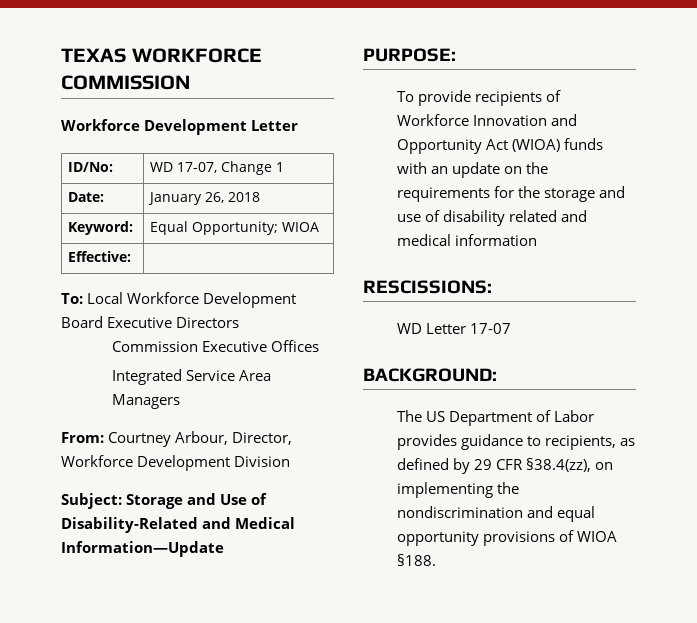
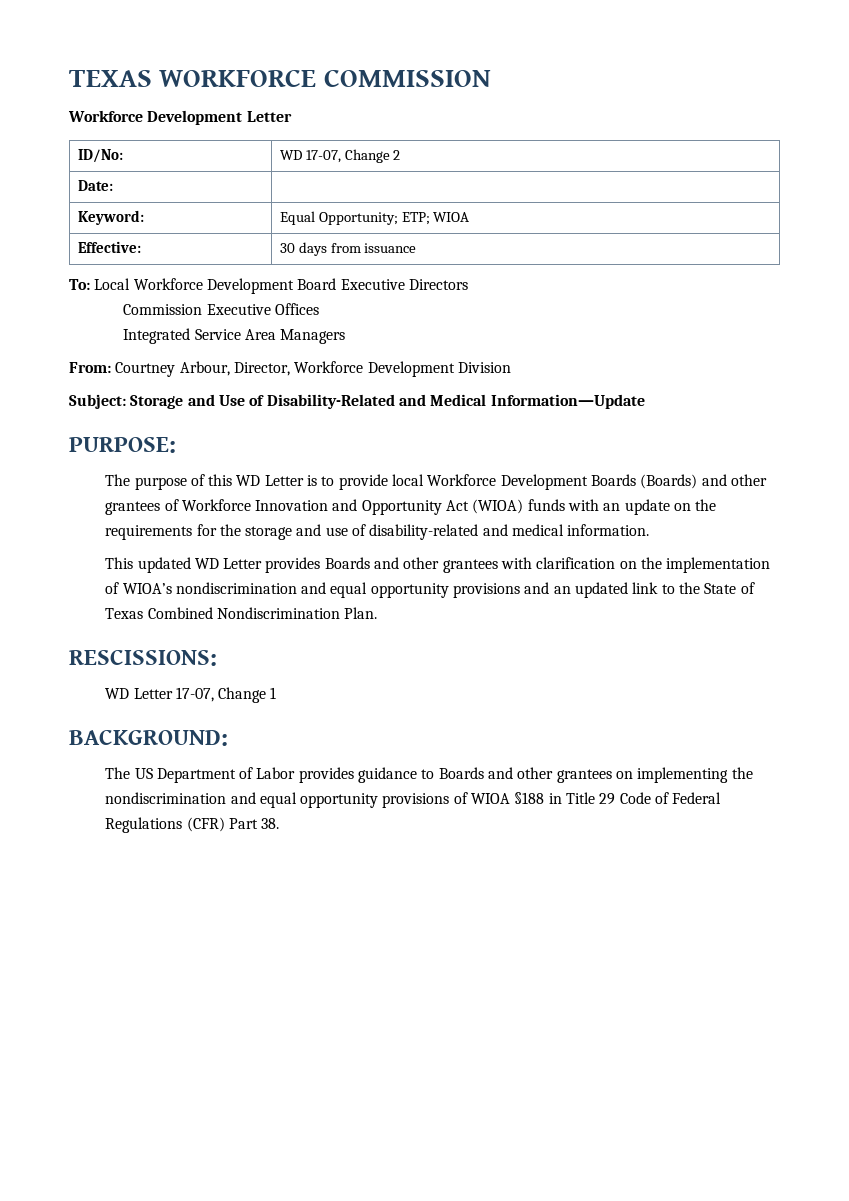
[276,162,285,172] 1 -> [393,150,401,160] 2
[148,192,261,205] January 26, 2018 -> (113, 185) none
(279, 228) none -> [401,212,430,225] ETP;
(132, 256) none -> [279,242,417,256] 30 days from issuance
[397,90,543,106] To provide recipients -> [105,474,767,490] [105,501,161,515] The purpose of this WD Letter is to provide local Workforce Development Boards (Boards) and other grantees
[443,210,588,226] [397,234,538,246] disability related and medical information -> [369,524,650,540] [105,557,771,573] [105,582,755,598] [105,607,378,619] disability-related and medical information. // This updated WD Letter provides Boards and other grantees with clarification on the implementation of WIOA’s nondiscrimination and equal opportunity provisions and an updated link to the State of Texas Combined Nondiscrimination Plan.
[470,323,512,334] 17-07 -> [175,687,277,703] 17-07, Change 1
[545,435,636,450] [397,458,592,474] recipients, as defined by 29 CFR §38.4(zz), -> [438,767,612,783] Boards and other grantees
[397,554,437,566] §188. -> [514,792,722,805] [105,817,280,833] §188 in Title 29 Code of Federal Regulations (CFR) Part 38.

